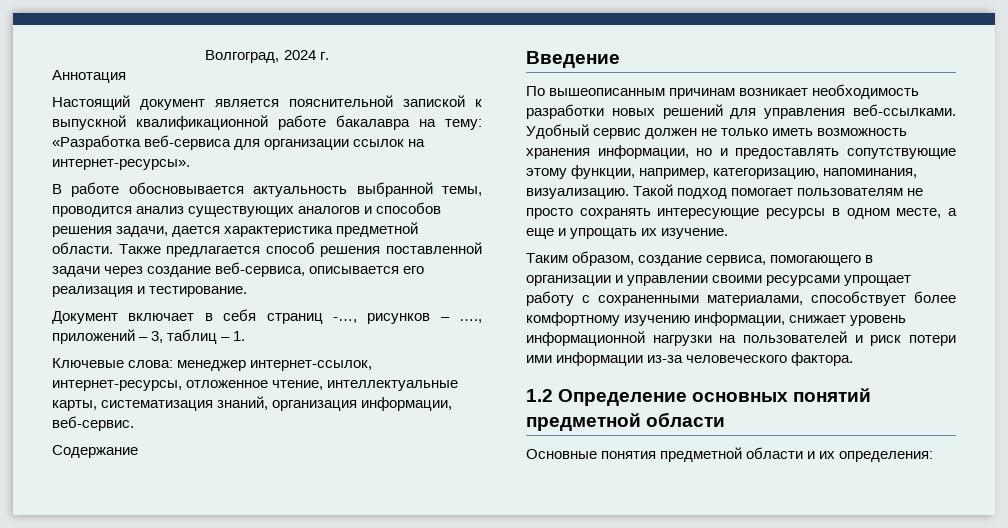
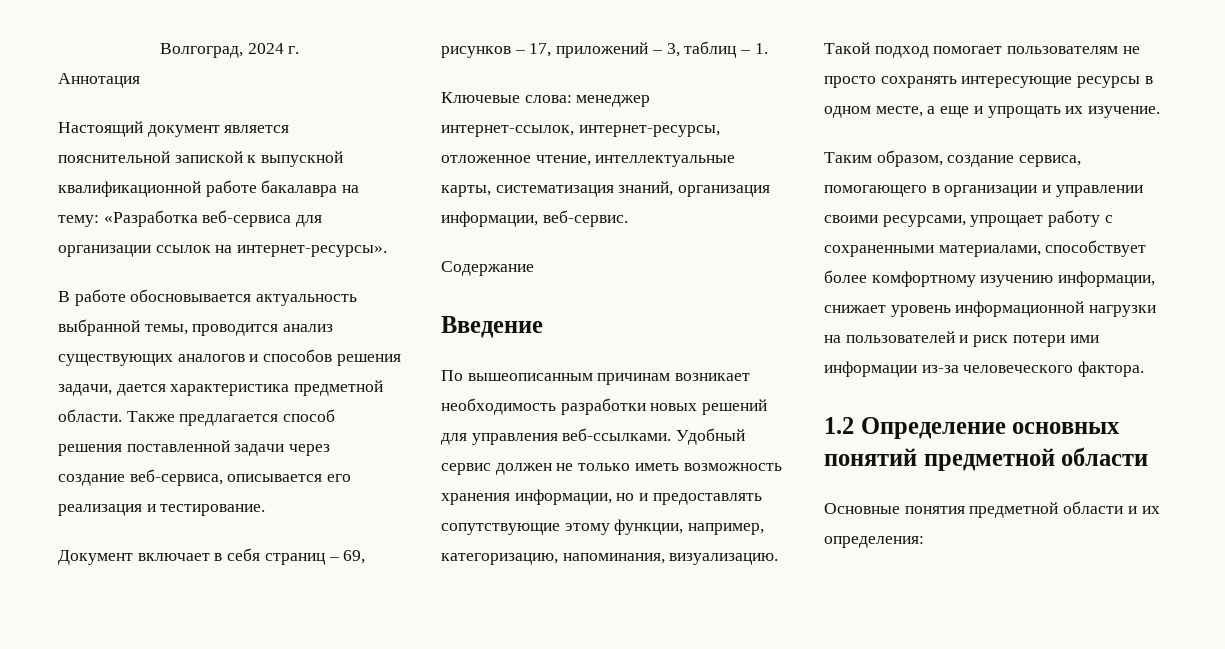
[332,317,357,323] -…, -> [328,550,366,564] – 69,
[459,319,482,323] …., -> [529,43,552,57] 17,
[766,275,841,286] ресурсами -> [882,215,966,227] ресурсами,

